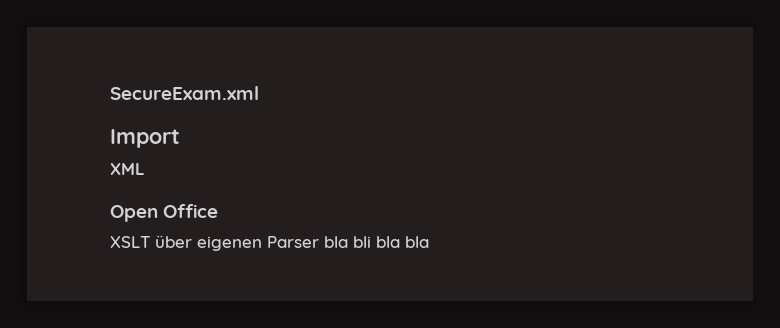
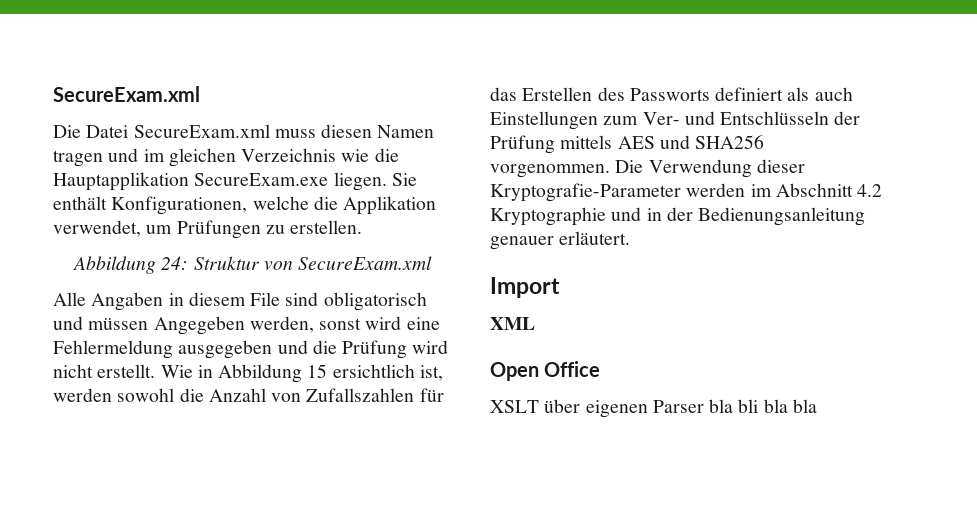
[110,86,259,100] SecureExam.xml -> [53,86,200,102] [53,124,435,138] [53,148,399,167] [53,172,417,191] [53,196,437,215] [53,220,363,239] [72,256,433,274] [53,292,427,311] [53,316,440,335] [53,340,449,359] [53,364,443,383] [53,388,444,402] [490,87,853,101] [490,111,861,130] [490,135,765,154] [490,159,805,178] [490,183,883,202] [490,207,866,226] [490,231,631,250] SecureExam.xml // Die Datei SecureExam.xml muss diesen Namen tragen und im gleichen Verzeichnis wie die Hauptapplikation SecureExam.exe liegen. Sie enthält Konfigurationen, welche die Applikation verwendet, um Prüfungen zu erstellen. // Abbildung 24: Struktur von SecureExam.xml // Alle Angaben in diesem File sind obligatorisch und müssen Angegeben werden, sonst wird eine Fehlermeldung ausgegeben und die Prüfung wird nicht erstellt. Wie in Abbildung 15 ersichtlich ist, werden sowohl die Anzahl von Zufallszahlen für das Erstellen des Passworts definiert als auch Einstellungen zum Ver- und Entschlüsseln der Prüfung mittels AES und SHA256 vorgenommen. Die Verwendung dieser Kryptografie-Parameter werden im Abschnitt 4.2 Kryptographie und in der Bedienungsanleitung genauer erläutert.

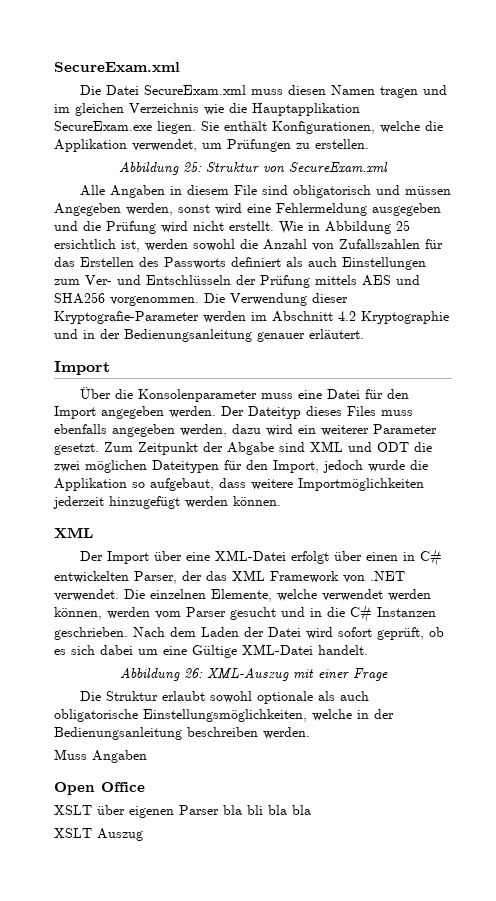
[161,256,189,270] 24: -> [183,162,202,172] 25:
[307,364,328,378] 15 -> [396,220,410,231] 25
[490,317,535,330] XML -> [79,387,409,402] [54,406,413,419] [54,424,437,437] [54,441,432,455] [54,460,428,473] [54,478,424,491] [53,496,281,509] [54,527,93,538] [79,549,442,567] [54,570,405,584] [54,589,431,602] [54,605,436,623] [54,627,444,640] [54,644,368,658] [119,668,388,681] [79,691,369,704] [54,709,394,722] [54,727,310,740] [54,749,147,763] Über die Konsolenparameter muss eine Datei für den Import angegeben werden. Der Dateityp dieses Files muss ebenfalls angegeben werden, dazu wird ein weiterer Parameter gesetzt. Zum Zeitpunkt der Abgabe sind XML und ODT die zwei möglichen Dateitypen für den Import, jedoch wurde die Applikation so aufgebaut, dass weitere Importmöglichkeiten jederzeit hinzugefügt werden können. // XML // Der Import über eine XML-Datei erfolgt über einen in C# entwickelten Parser, der das XML Framework von .NET verwendet. Die einzelnen Elemente, welche verwendet werden können, werden vom Parser gesucht und in die C# Instanzen geschrieben. Nach dem Laden der Datei wird sofort geprüft, ob es sich dabei um eine Gültige XML-Datei handelt. // Abbildung 26: XML-Auszug mit einer Frage // Die Struktur erlaubt sowohl optionale als auch obligatorische Einstellungsmöglichkeiten, welche in der Bedienungsanleitung beschreiben werden. // Muss Angaben
(817, 406) none -> [54,828,143,841] // XSLT Auszug

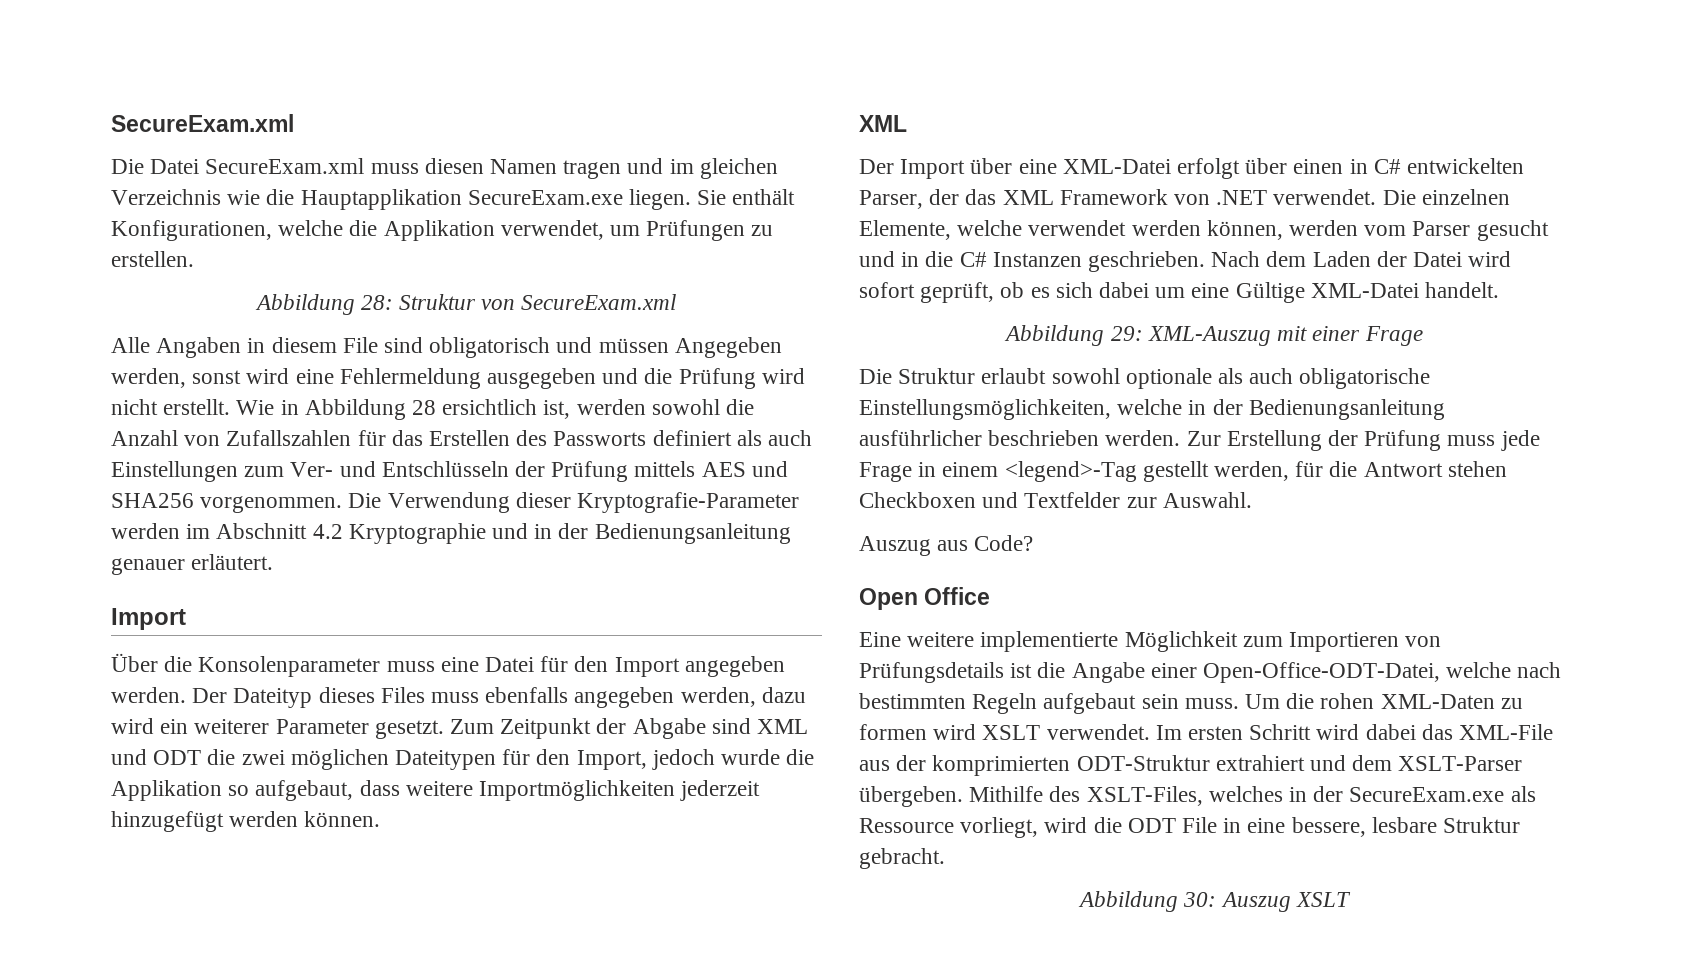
[183,162,202,172] 25: -> [360,295,393,310] 28:
[396,220,410,231] 25 -> [412,400,437,415] 28
[183,668,203,678] 26: -> [1110,326,1143,341] 29:
[187,727,310,739] [54,749,147,763] [54,782,145,795] [54,805,311,818] [54,828,143,841] beschreiben werden. // Muss Angaben // Open Office // XSLT über eigenen Parser bla bli bla bla // XSLT Auszug -> [859,430,1540,451] [859,461,1507,482] [859,492,1252,508] [859,535,1034,556] [859,587,991,610] [859,631,1442,652] [859,662,1562,683] [859,693,1523,714] [859,724,1554,740] [859,755,1523,776] [859,786,1536,807] [859,817,1521,838] [859,848,945,869] [1078,891,1351,912] ausführlicher beschrieben werden. Zur Erstellung der Prüfung muss jede Frage in einem <legend>-Tag gestellt werden, für die Antwort stehen Checkboxen und Textfelder zur Auswahl. // Auszug aus Code? // Open Office // Eine weitere implementierte Möglichkeit zum Importieren von Prüfungsdetails ist die Angabe einer Open-Office-ODT-Datei, welche nach bestimmten Regeln aufgebaut sein muss. Um die rohen XML-Daten zu formen wird XSLT verwendet. Im ersten Schritt wird dabei das XML-File aus der komprimierten ODT-Struktur extrahiert und dem XSLT-Parser übergeben. Mithilfe des XSLT-Files, welches in der SecureExam.exe als Ressource vorliegt, wird die ODT File in eine bessere, lesbare Struktur gebracht. // Abbildung 30: Auszug XSLT

